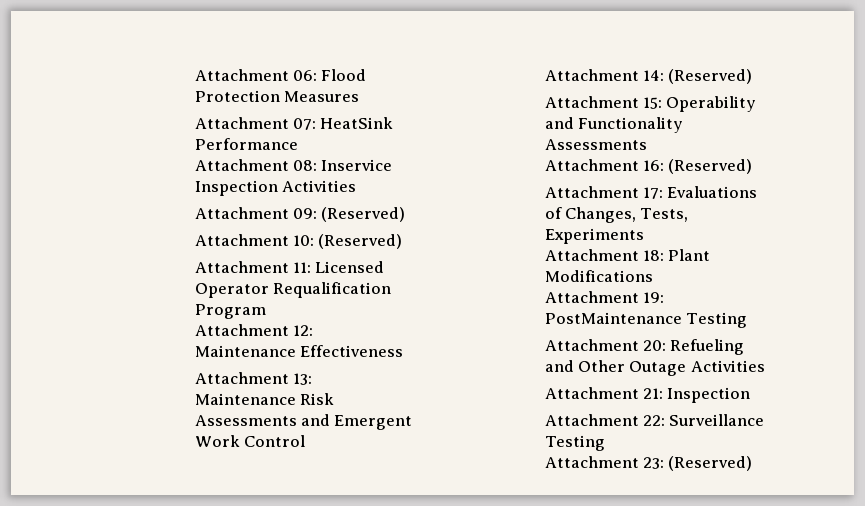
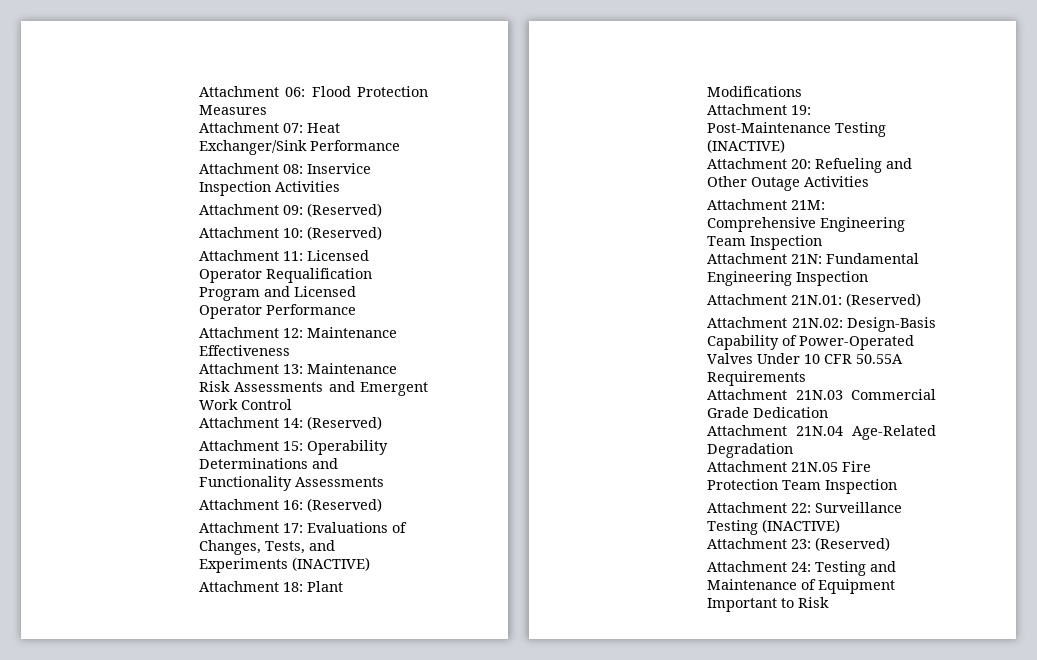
[320,117,394,129] HeatSink -> [307,123,341,133] [199,140,308,155] Heat Exchanger/Sink
(266, 311) none -> [264,286,357,297] [199,304,357,319] and Licensed // Operator Performance
(757, 104) none -> [199,458,309,469] Determinations
(689, 215) none -> [309,540,336,551] and
(644, 236) none -> [292,557,371,571] (INACTIVE)
[544,312,747,328] PostMaintenance Testing -> [707,122,887,137] [707,139,786,153] Post-Maintenance Testing (INACTIVE)
[642,388,663,399] 21: -> [791,200,826,210] [707,217,906,232] [707,235,823,250] [707,253,920,264] [707,271,869,286] [707,293,922,307] [707,317,936,332] [707,335,915,350] [707,353,904,364] [707,371,807,386] [707,389,936,400] [707,407,829,418] [707,425,936,440] [707,443,794,458] [707,461,872,472] [707,479,822,490] 21M: Comprehensive Engineering Team Inspection // Attachment 21N: Fundamental Engineering Inspection // Attachment 21N.01: (Reserved) // Attachment 21N.02: Design-Basis Capability of Power-Operated Valves Under 10 CFR 50.55A Requirements // Attachment 21N.03 Commercial Grade Dedication // Attachment 21N.04 Age-Related Degradation // Attachment 21N.05 Fire Protection Team
(606, 443) none -> [762,519,841,533] (INACTIVE)
(753, 463) none -> [707,561,897,576] [707,579,896,594] [707,597,830,612] // Attachment 24: Testing and Maintenance of Equipment Important to Risk

